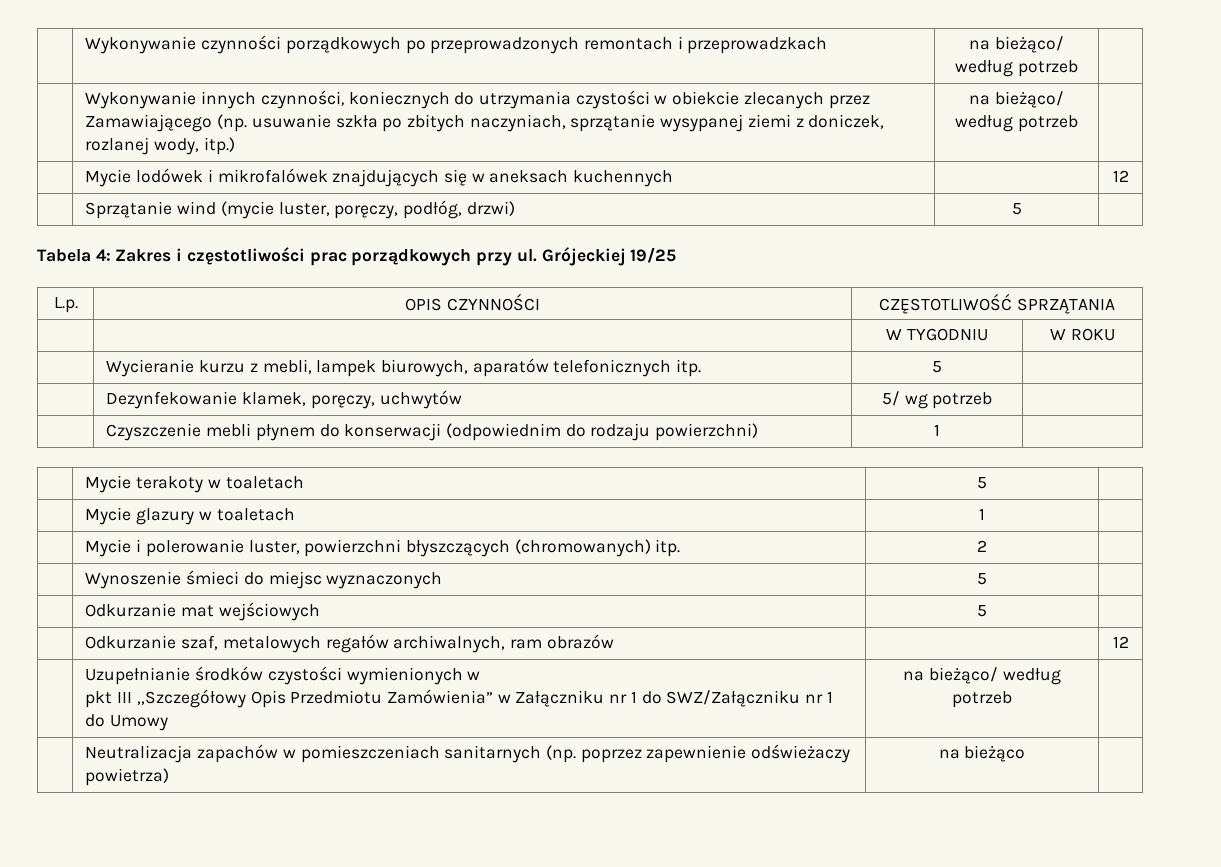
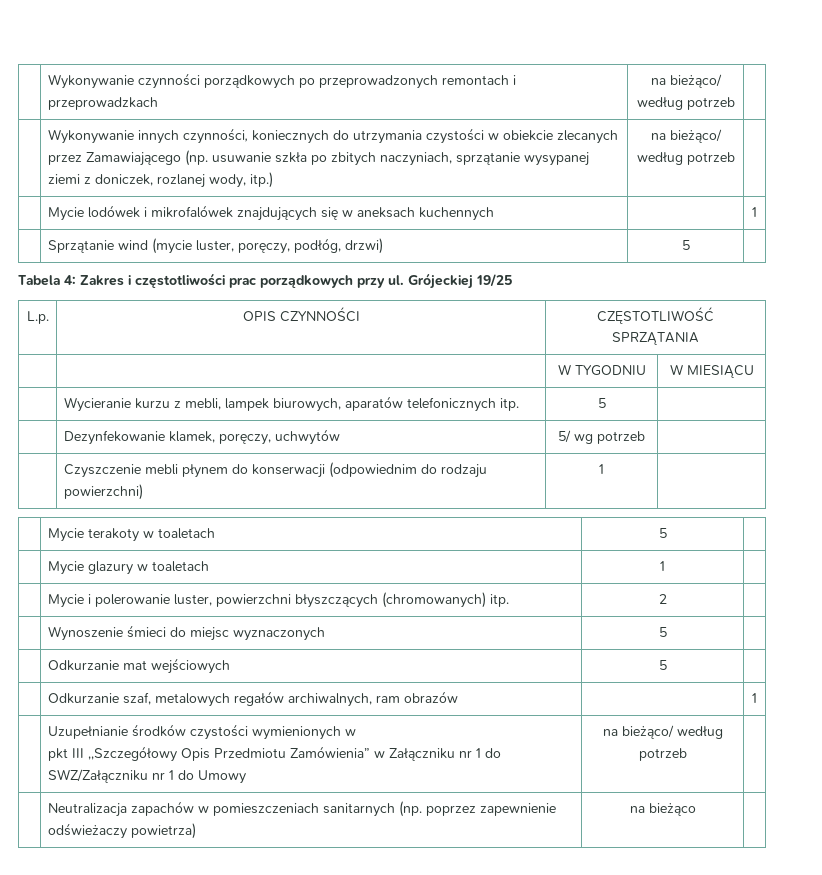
[1112,170,1129,182] 12 -> [752,207,757,217] 1
[1070,328,1115,341] ROKU -> [686,365,754,378] MIESIĄCU
[1112,636,1129,648] 12 -> [752,693,757,703] 1

